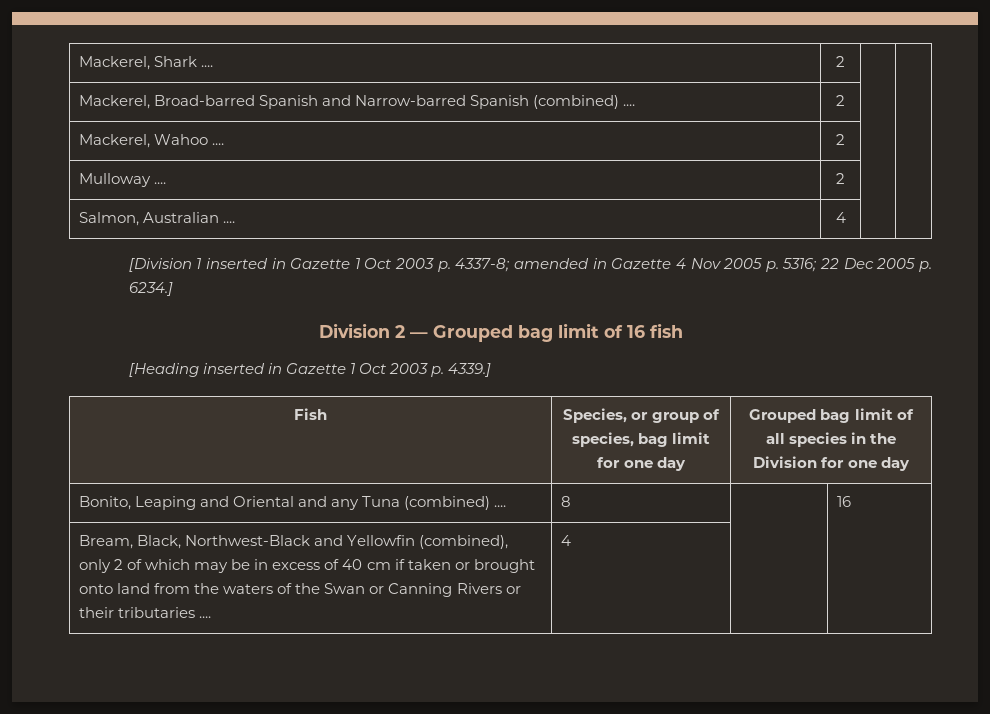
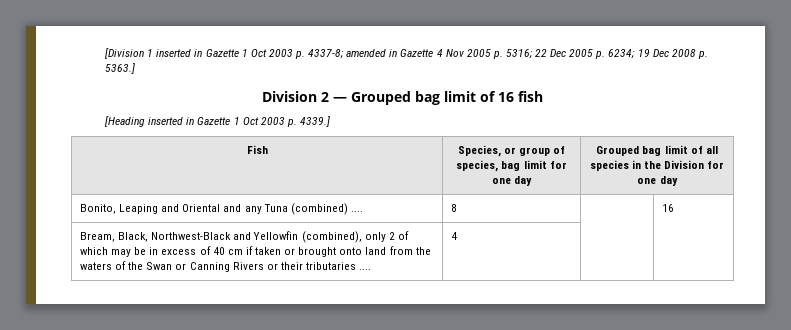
[79,56,214,70] [836,56,845,67] [79,95,636,109] [836,95,845,106] [79,134,225,148] [836,134,845,145] [79,173,167,187] [836,173,845,184] [79,212,236,226] [835,212,846,223] Mackerel, Shark .... | 2 | | // Mackerel, Broad-barred Spanish and Narrow-barred Spanish (combined) .... | 2 | | // Mackerel, Wahoo .... | 2 | | // Mulloway .... | 2 | | // Salmon, Australian .... | 4 | | // -> (104, 53) none
[128,282,173,296] 6234.] -> [608,49,708,59] [105,63,136,74] 6234; 19 Dec 2008 p. 5363.]

